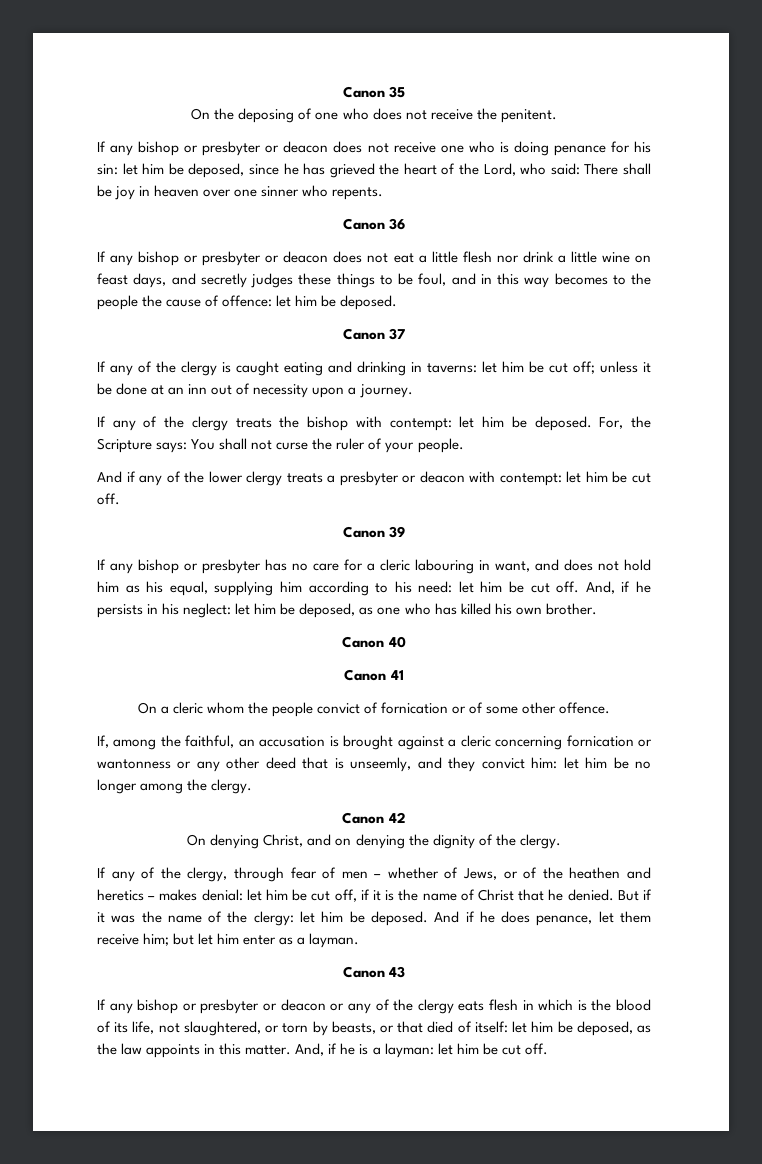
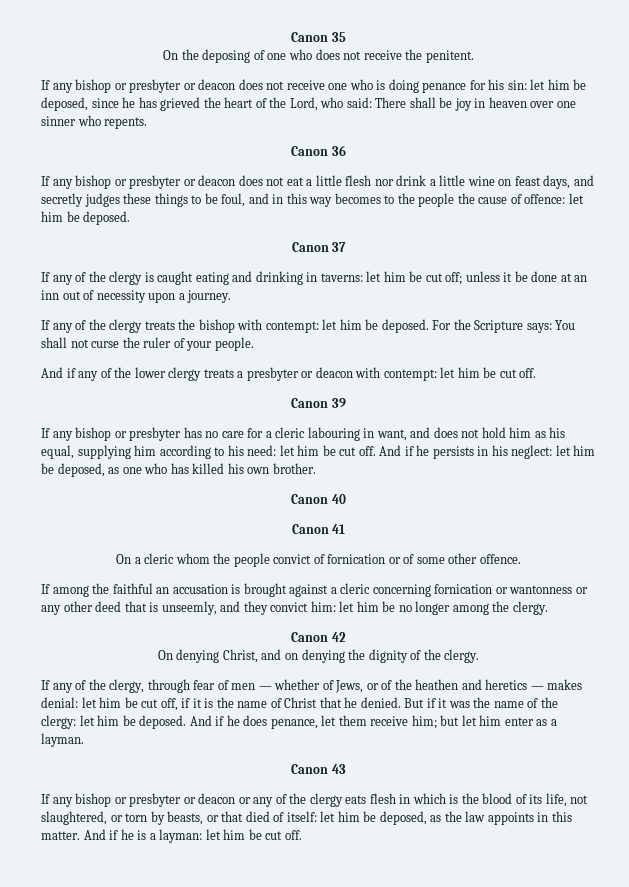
[599,417,624,429] For, -> [432,320,452,330] For
[585,581,615,594] And, -> [379,445,402,456] And
[97,735,235,750] If, among the faithful, -> [41,583,153,597] If among the faithful
[374,874,382,878] – -> [258,686,272,690] —
[148,896,156,900] – -> [530,686,544,690] —
[295,1043,325,1056] And, -> [83,829,106,840] And

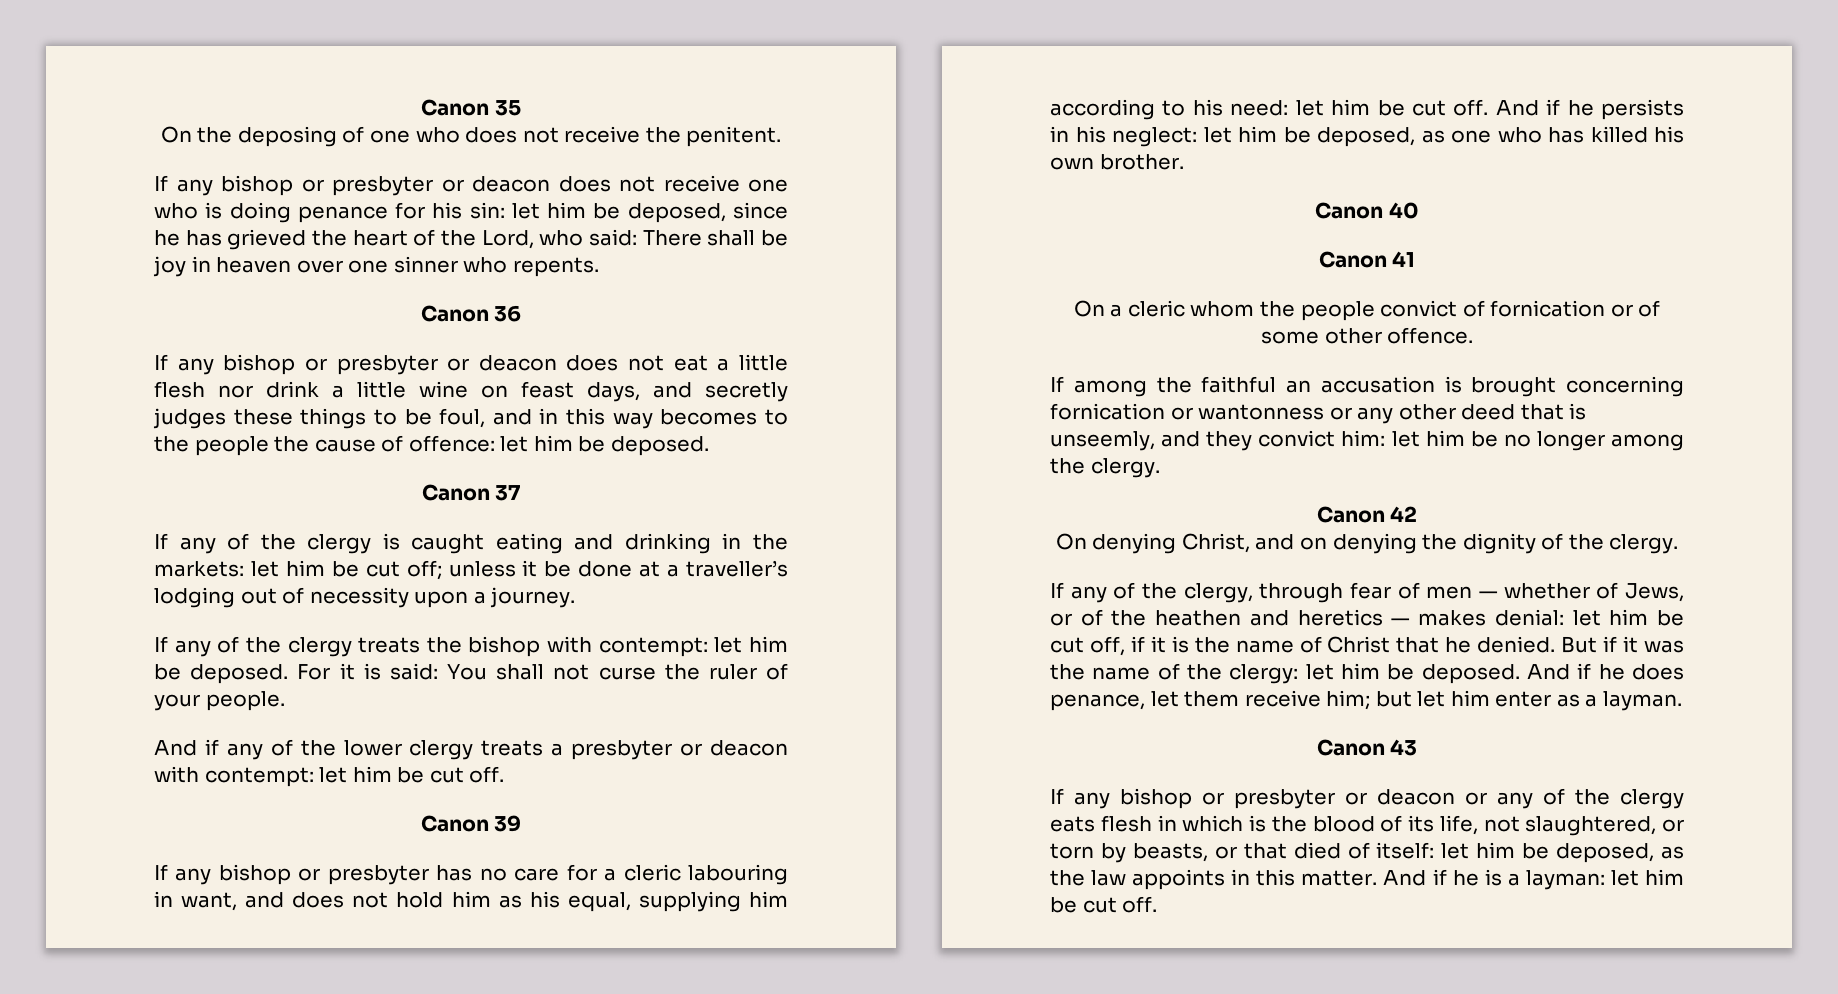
[320,273,363,282] taverns: -> [753,534,788,550] [154,561,244,577] the markets:
[574,275,588,282] [41,290,59,300] an inn -> [667,560,788,577] [154,587,235,608] a traveller’s lodging
[453,319,552,333] the Scripture says: -> [339,663,438,680] it is said:
[289,583,371,597] against a cleric -> (1557, 387) none

